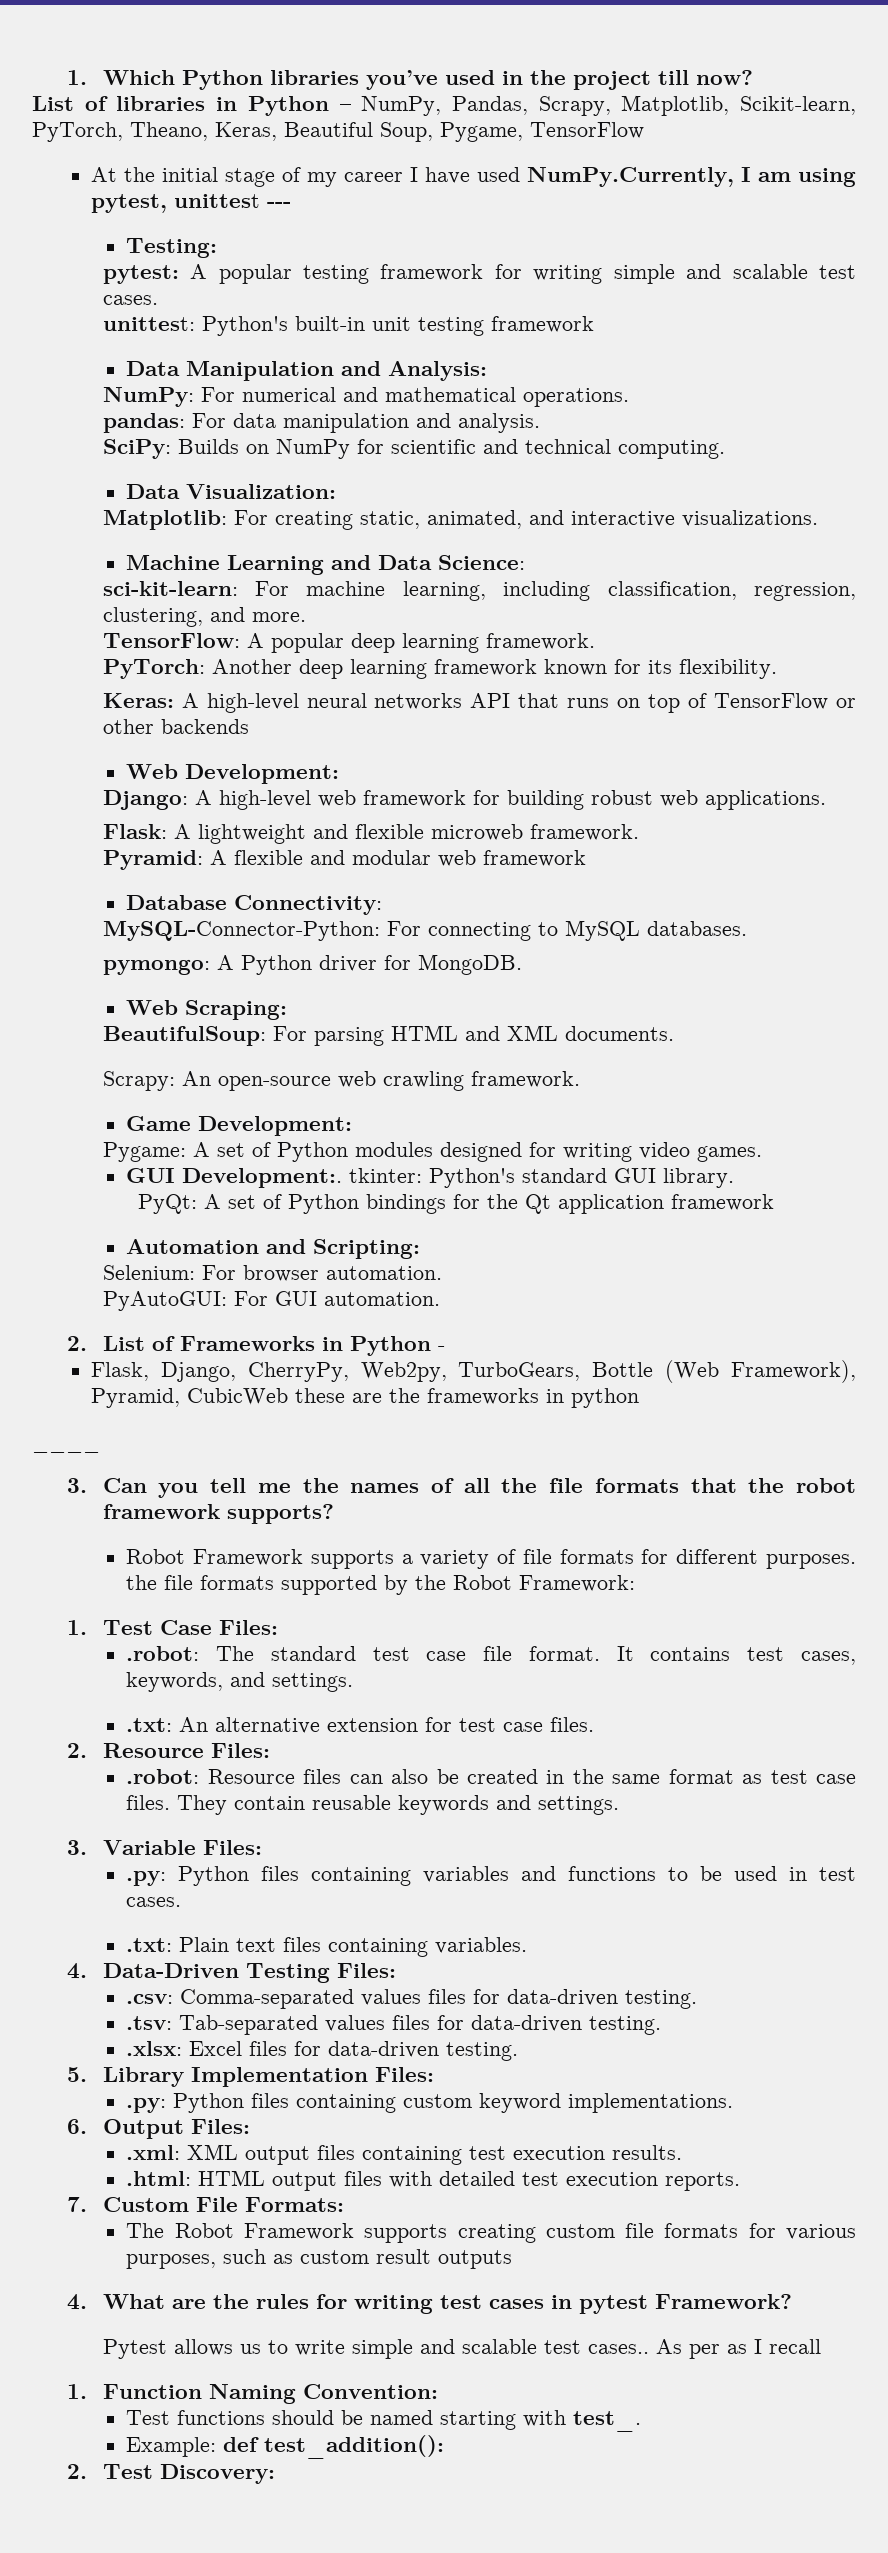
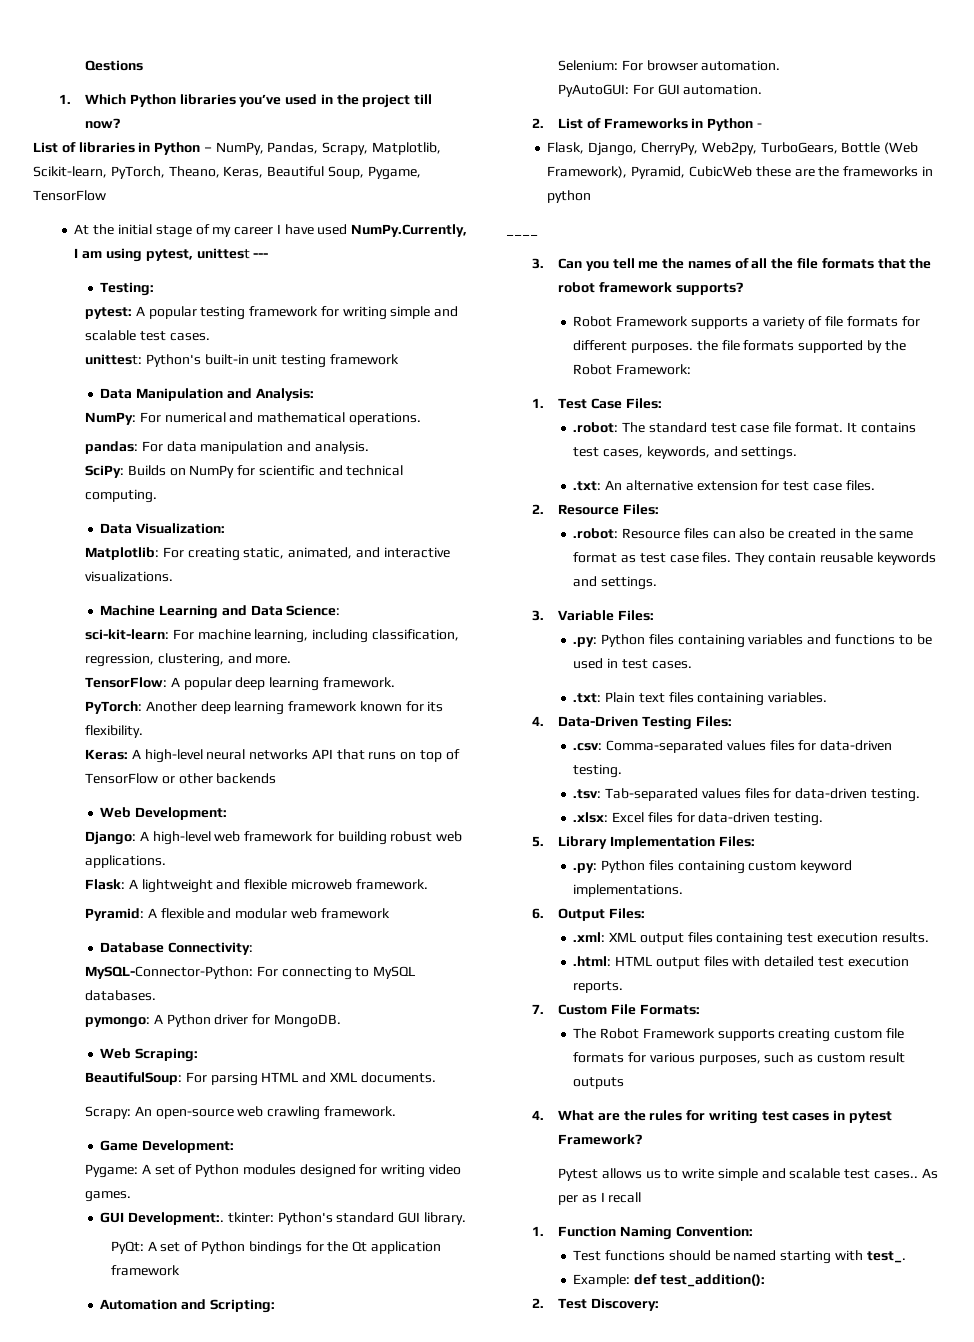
(67, 77) none -> [84,60,143,71] Qestions //

